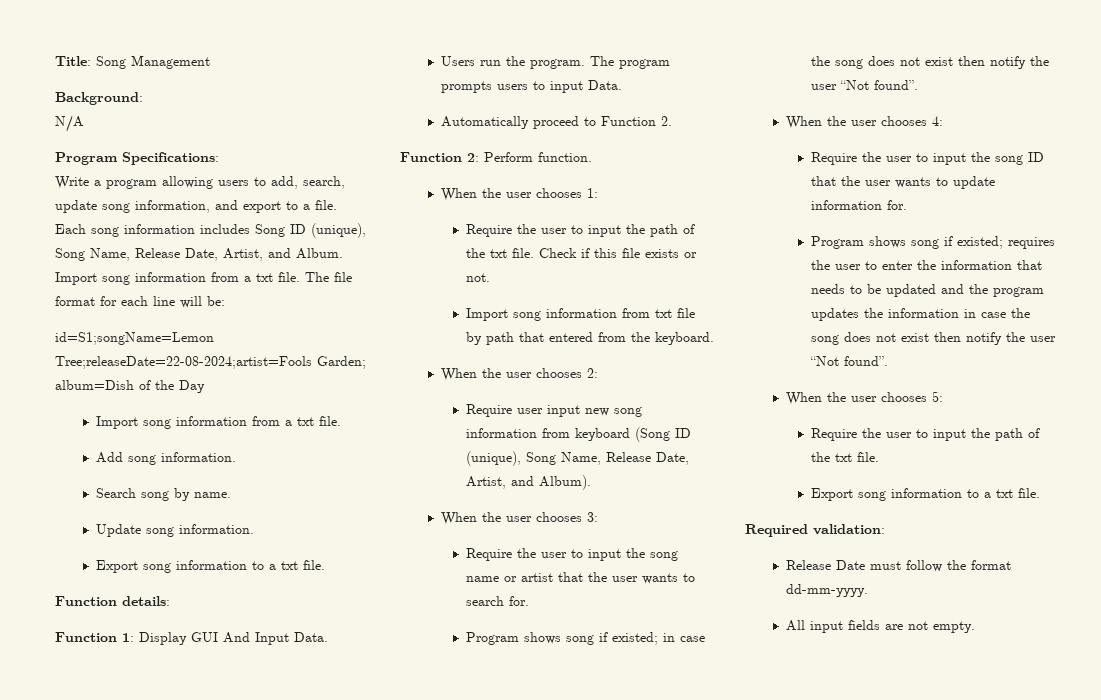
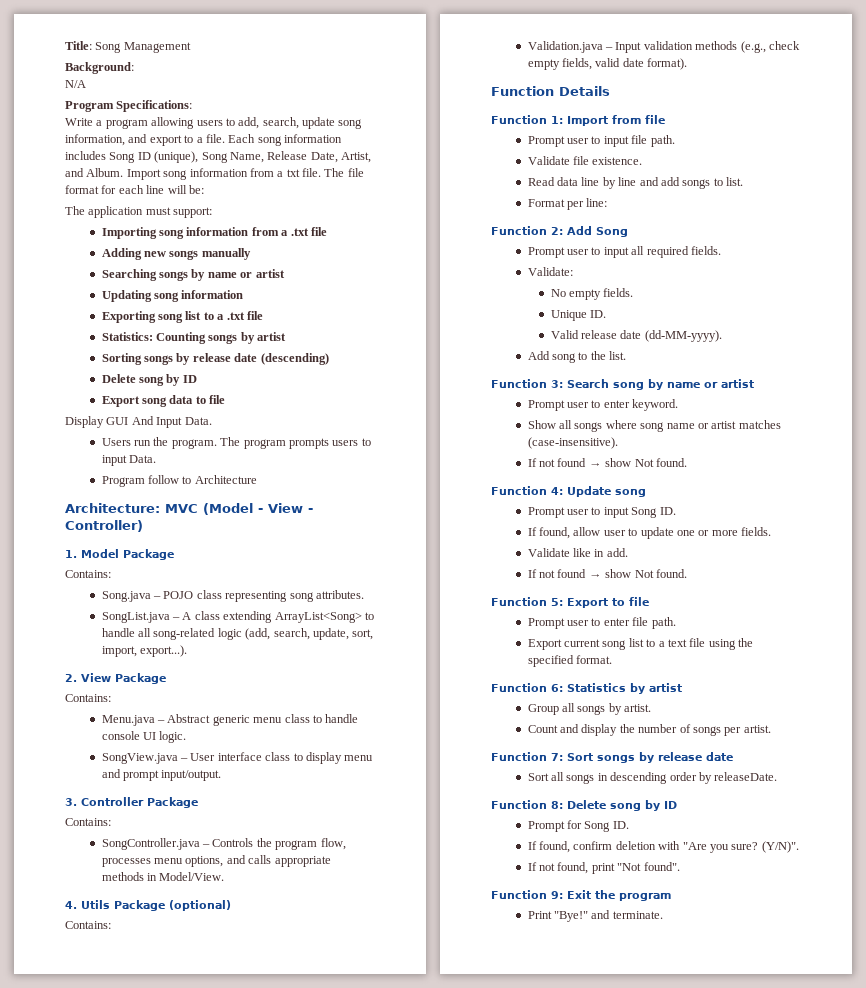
[55,332,214,345] [55,356,366,369] [55,380,205,393] [95,416,341,429] [95,452,236,465] [95,488,231,501] [95,524,254,537] [95,560,325,573] [55,596,170,606] [55,632,134,642] id=S1;songName=Lemon Tree;releaseDate=22-08-2024;artist=Fools Garden; album=Dish of the Day // Import song information from a txt file. // Add song information. // Search song by name. // Update song information. // Export song information to a txt file. // Function details: // Function 1: -> [65,206,213,218] [101,227,327,239] [101,248,251,260] [101,269,285,281] [101,290,244,302] [101,311,263,323] [101,332,287,344] [101,353,329,365] [101,374,197,386] [101,395,226,407] The application must support: // Importing song information from a .txt file // Adding new songs manually // Searching songs by name or artist // Updating song information // Exporting song list to a .txt file // Statistics: Counting songs by artist // Sorting songs by release date (descending) // Delete song by ID // Export song data to file //
[440,116,672,129] [400,152,592,162] [440,188,598,201] [466,224,696,237] [466,248,698,258] [466,273,491,282] [466,308,696,321] [466,332,715,345] [440,368,598,381] [466,404,643,417] [466,427,692,442] [466,451,690,466] [466,475,592,490] [440,512,598,525] [466,548,679,561] [466,572,696,584] [466,596,530,606] [466,632,706,645] [811,56,1050,69] [811,80,919,90] [785,116,943,129] [811,152,1045,165] [811,176,996,189] [811,200,908,210] [811,236,1056,249] [811,260,1043,270] [811,284,1045,297] [811,308,1031,321] [811,332,1057,345] [810,356,889,366] [785,391,943,405] [811,428,1041,441] [811,452,880,462] [811,488,1041,501] [745,524,885,537] [785,560,1011,572] [785,584,868,597] [785,620,975,633] Automatically proceed to Function 2. // Function 2: Perform function. // When the user chooses 1: // Require the user to input the path of the txt file. Check if this file exists or not. // Import song information from txt file by path that entered from the keyboard. // When the user chooses 2: // Require user input new song information from keyboard (Song ID (unique), Song Name, Release Date, Artist, and Album). // When the user chooses 3: // Require the user to input the song name or artist that the user wants to search for. // Program shows song if existed; in case the song does not exist then notify the user “Not found”. // When the user chooses 4: // Require the user to input the song ID that the user wants to update information for. // Program shows song if existed; requires the user to enter the information that needs to be updated and the program updates the information in case the song does not exist then notify the user “Not found”. // When the user chooses 5: // Require the user to input the path of the txt file. // Export song information to a txt file. // Required validation: // Release Date must follow the format dd-mm-yyyy. // All input fields are not empty. -> [101,475,257,487] [65,503,313,515] [65,520,143,532] [65,549,174,560] [65,570,111,578] [101,590,364,602] [101,611,374,623] [101,628,374,640] [101,645,188,657] [65,673,166,684] [65,694,111,702] [101,714,359,726] [101,731,187,743] [101,752,374,764] [101,769,222,781] [65,797,198,808] [65,818,111,826] [101,838,346,850] [101,855,331,867] [101,872,225,881] [65,900,231,911] [65,921,111,929] [527,41,800,53] [527,58,688,70] [491,86,610,96] [491,115,665,126] [527,135,675,147] [527,156,643,165] [527,177,744,189] [527,198,608,210] [491,226,628,237] [527,246,721,258] [527,267,573,276] [550,288,634,300] [550,310,607,321] [550,330,722,342] [527,351,627,363] [491,379,754,390] [527,399,679,411] [527,420,781,432] [527,437,618,449] [527,458,687,467] [491,486,646,497] [527,507,676,518] [527,527,772,539] [527,548,628,557] [527,569,687,578] [491,597,649,608] [527,617,676,629] [527,638,754,650] [527,655,613,667] [491,683,682,694] [527,703,652,715] [527,724,771,736] [491,752,733,763] [527,772,778,784] [491,800,677,811] [527,820,629,832] [527,841,799,853] [527,862,680,874] [491,890,671,901] [527,910,663,922] Program follow to Architecture // Architecture: MVC (Model - View - Controller) // 1. Model Package // Contains: // Song.java – POJO class representing song attributes. // SongList.java – A class extending ArrayList<Song> to handle all song-related logic (add, search, update, sort, import, export...). // 2. View Package // Contains: // Menu.java – Abstract generic menu class to handle console UI logic. // SongView.java – User interface class to display menu and prompt input/output. // 3. Controller Package // Contains: // SongController.java – Controls the program flow, processes menu options, and calls appropriate methods in Model/View. // 4. Utils Package (optional) // Contains: // Validation.java – Input validation methods (e.g., check empty fields, valid date format). // Function Details // Function 1: Import from file // Prompt user to input file path. // Validate file existence. // Read data line by line and add songs to list. // Format per line: // Function 2: Add Song // Prompt user to input all required fields. // Validate: // No empty fields. // Unique ID. // Valid release date (dd-MM-yyyy). // Add song to the list. // Function 3: Search song by name or artist // Prompt user to enter keyword. // Show all songs where song name or artist matches (case-insensitive). // If not found → show Not found. // Function 4: Update song // Prompt user to input Song ID. // If found, allow user to update one or more fields. // Validate like in add. // If not found → show Not found. // Function 5: Export to file // Prompt user to enter file path. // Export current song list to a text file using the specified format. // Function 6: Statistics by artist // Group all songs by artist. // Count and display the number of songs per artist. // Function 7: Sort songs by release date // Sort all songs in descending order by releaseDate. // Function 8: Delete song by ID // Prompt for Song ID. // If found, confirm deletion with "Are you sure? (Y/N)". // If not found, print "Not found". // Function 9: Exit the program // Print "Bye!" and terminate.

